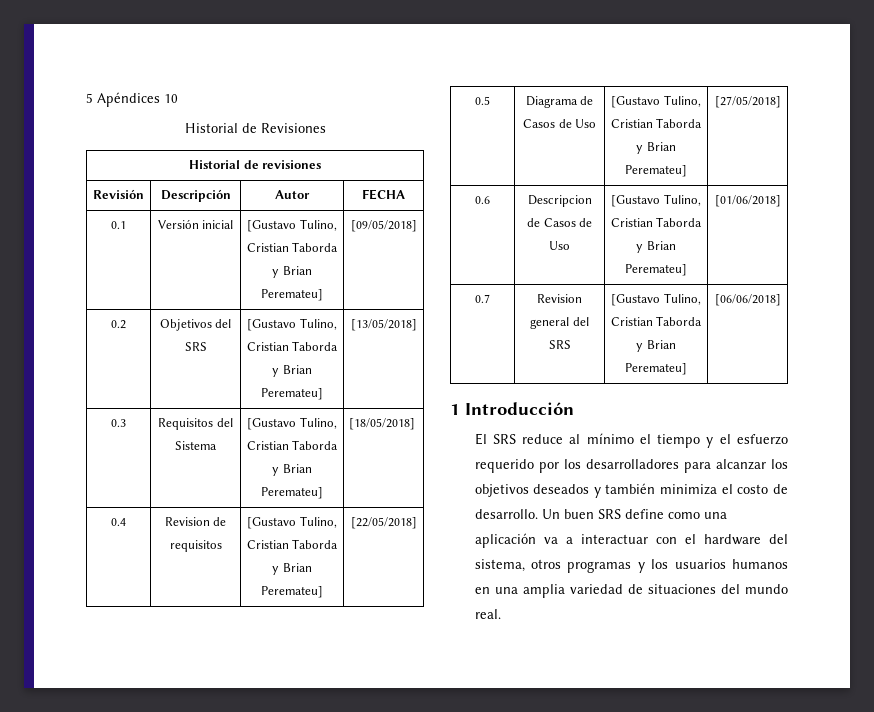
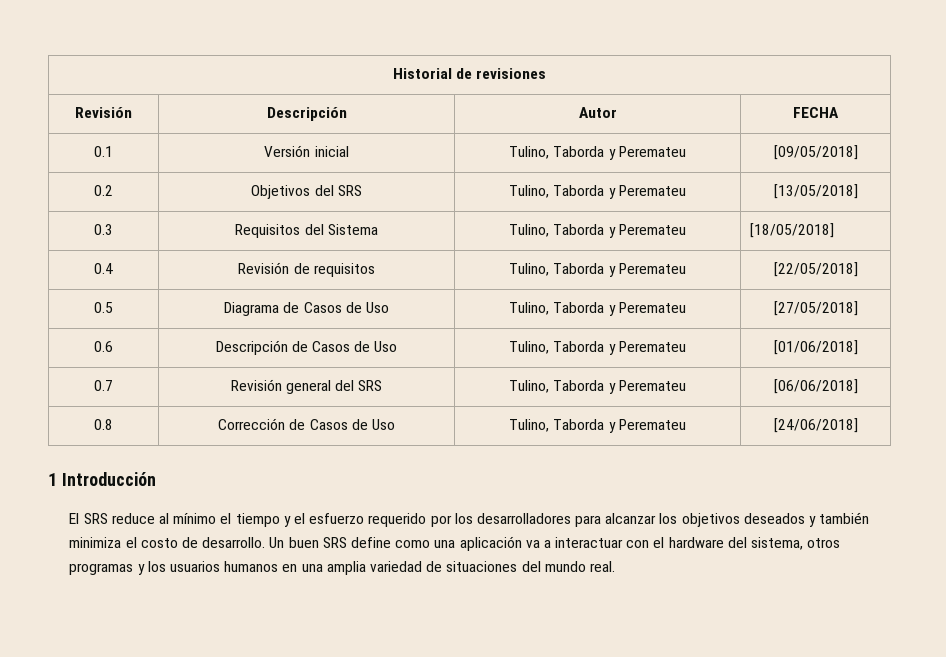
[86,92,178,107] [184,123,326,133] 5 Apéndices 10 // Historial de Revisiones // -> (392, 73) none
[247,219,337,232] [246,242,339,252] [272,266,312,278] [261,289,323,301] [Gustavo Tulino, Cristian Taborda y Brian Peremateu] -> [509,146,686,160] Tulino, Taborda y Peremateu
[247,318,337,331] [246,341,339,351] [272,365,312,377] [261,388,323,400] [Gustavo Tulino, Cristian Taborda y Brian Peremateu] -> [509,185,686,199] Tulino, Taborda y Peremateu
[247,417,337,430] [246,440,339,450] [272,464,312,476] [261,487,323,499] [Gustavo Tulino, Cristian Taborda y Brian Peremateu] -> [509,224,686,238] Tulino, Taborda y Peremateu
[164,517,210,526] Revision -> [238,262,290,274] Revisión
[247,516,337,529] [246,539,339,549] [272,563,312,575] [261,586,323,598] [Gustavo Tulino, Cristian Taborda y Brian Peremateu] -> [509,263,686,277] Tulino, Taborda y Peremateu
[611,95,701,108] [610,118,703,128] [636,142,676,154] [625,165,687,177] [Gustavo Tulino, Cristian Taborda y Brian Peremateu] -> [509,302,686,316] Tulino, Taborda y Peremateu
[527,195,592,207] [526,218,593,227] [549,241,570,250] [611,194,701,207] [610,217,703,227] [636,241,676,253] [625,264,687,276] Descripcion de Casos de Uso | [Gustavo Tulino, Cristian Taborda y Brian Peremateu] -> [215,340,398,355] [509,341,686,355] Descripción de Casos de Uso | Tulino, Taborda y Peremateu
[537,294,582,303] Revision -> [230,379,282,391] Revisión
[611,293,701,306] [610,316,703,326] [636,340,676,352] [625,363,687,375] [714,294,781,306] [Gustavo Tulino, Cristian Taborda y Brian Peremateu] | [06/06/2018] -> [509,380,686,394] [773,379,858,394] [94,419,113,430] [218,418,395,430] [509,419,686,433] [773,418,858,433] Tulino, Taborda y Peremateu | [06/06/2018] // 0.8 | Corrección de Casos de Uso | Tulino, Taborda y Peremateu | [24/06/2018]

